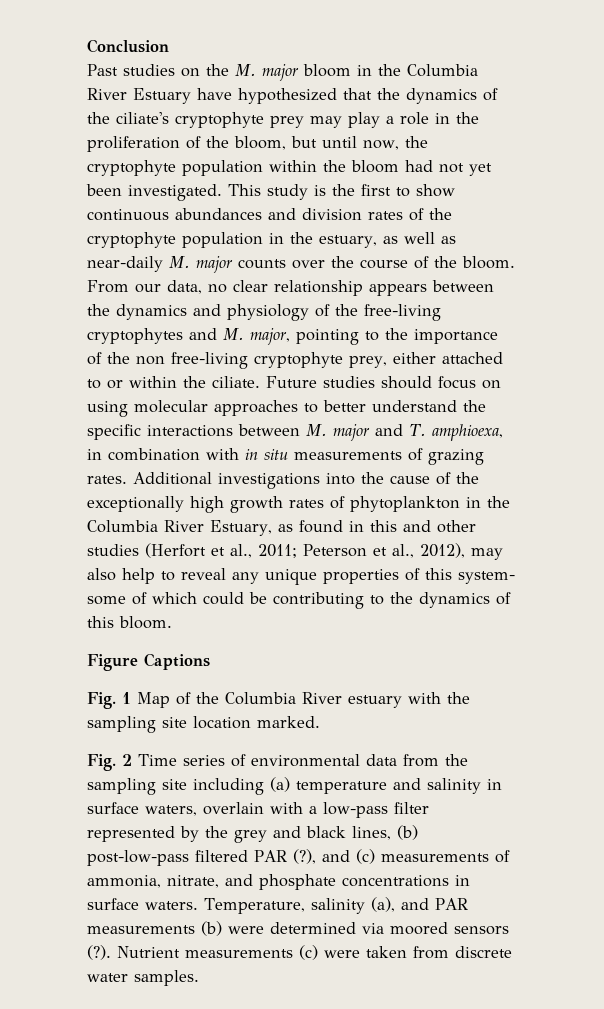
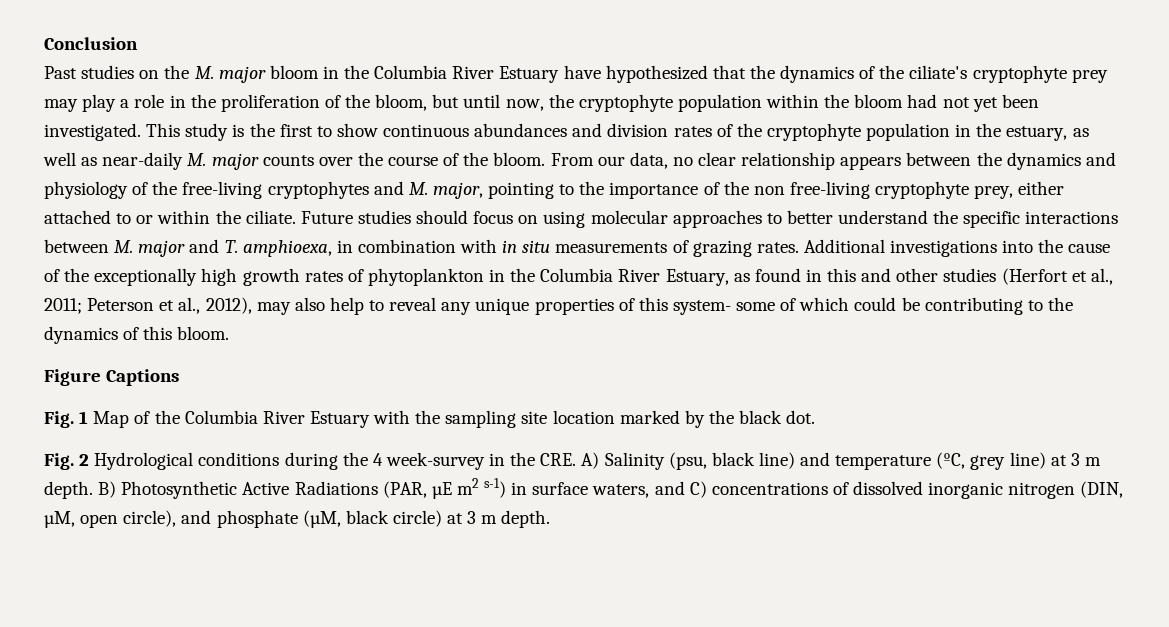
[348,695,402,708] estuary -> [309,411,370,428] Estuary
[257,716,320,728] [87,754,468,771] [87,777,502,795] [87,802,429,818] [87,825,418,843] [87,849,510,866] [87,874,470,890] [87,897,468,914] [87,921,509,936] [87,945,512,960] [87,970,199,986] marked. // Fig. 2 Time series of environmental data from the sampling site including (a) temperature and salinity in surface waters, overlain with a low-pass filter represented by the grey and black lines, (b) post-low-pass filtered PAR (?), and (c) measurements of ammonia, nitrate, and phosphate concentrations in surface waters. Temperature, salinity (a), and PAR measurements (b) were determined via moored sensors (?). Nutrient measurements (c) were taken from discrete water samples. -> [619,410,816,428] [44,452,1101,470] [44,478,1124,499] [44,510,551,528] marked by the black dot. // Fig. 2 Hydrological conditions during the 4 week-survey in the CRE. A) Salinity (psu, black line) and temperature (ºC, grey line) at 3 m depth. B) Photosynthetic Active Radiations (PAR, µE m2 s-1) in surface waters, and C) concentrations of dissolved inorganic nitrogen (DIN, µM, open circle), and phosphate (µM, black circle) at 3 m depth.

